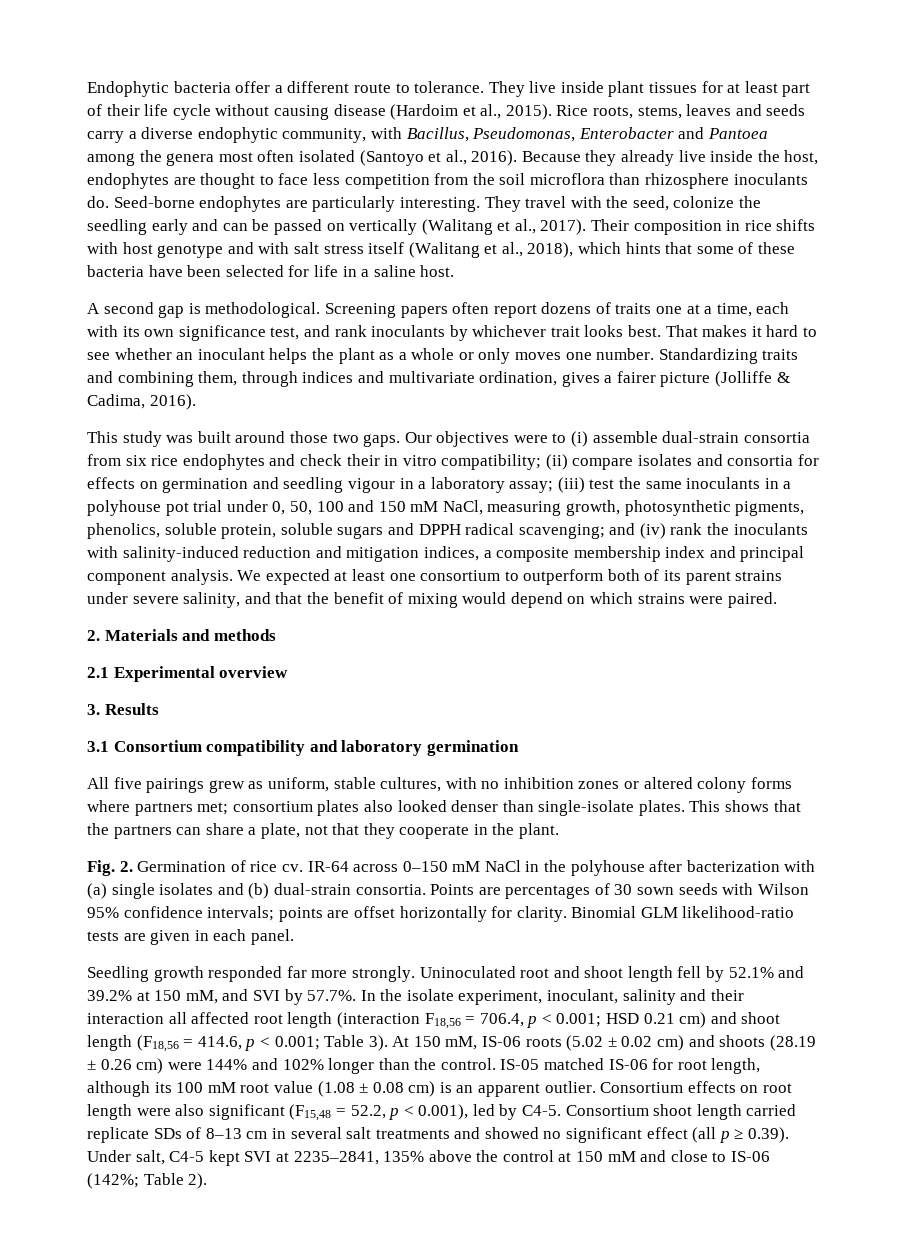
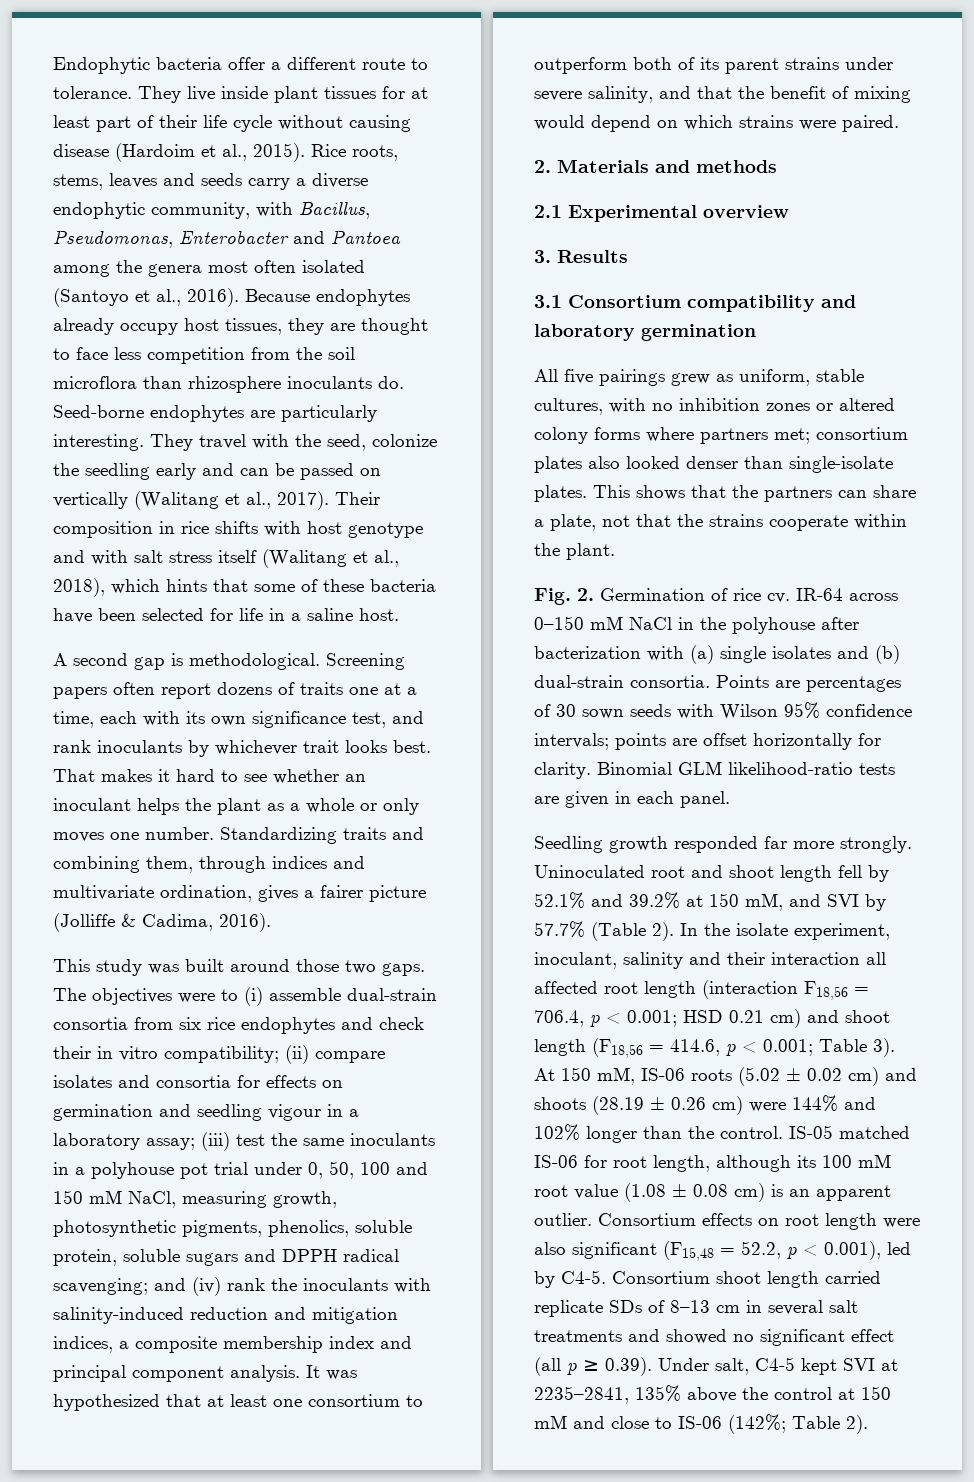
[585,150,819,166] [87,173,169,189] they already live inside the host, endophytes -> [316,289,410,306] [53,318,324,335] endophytes already occupy host tissues, they
[404,432,432,443] Our -> [53,988,86,1001] The
[237,569,330,585] We expected -> [306,1365,357,1380] [53,1394,201,1411] It was hypothesized that
[363,823,488,839] they cooperate in -> [677,514,907,531] the strains cooperate within
[307,990,357,1001] 57.7%. -> [534,921,674,941] 57.7% (Table 2).

